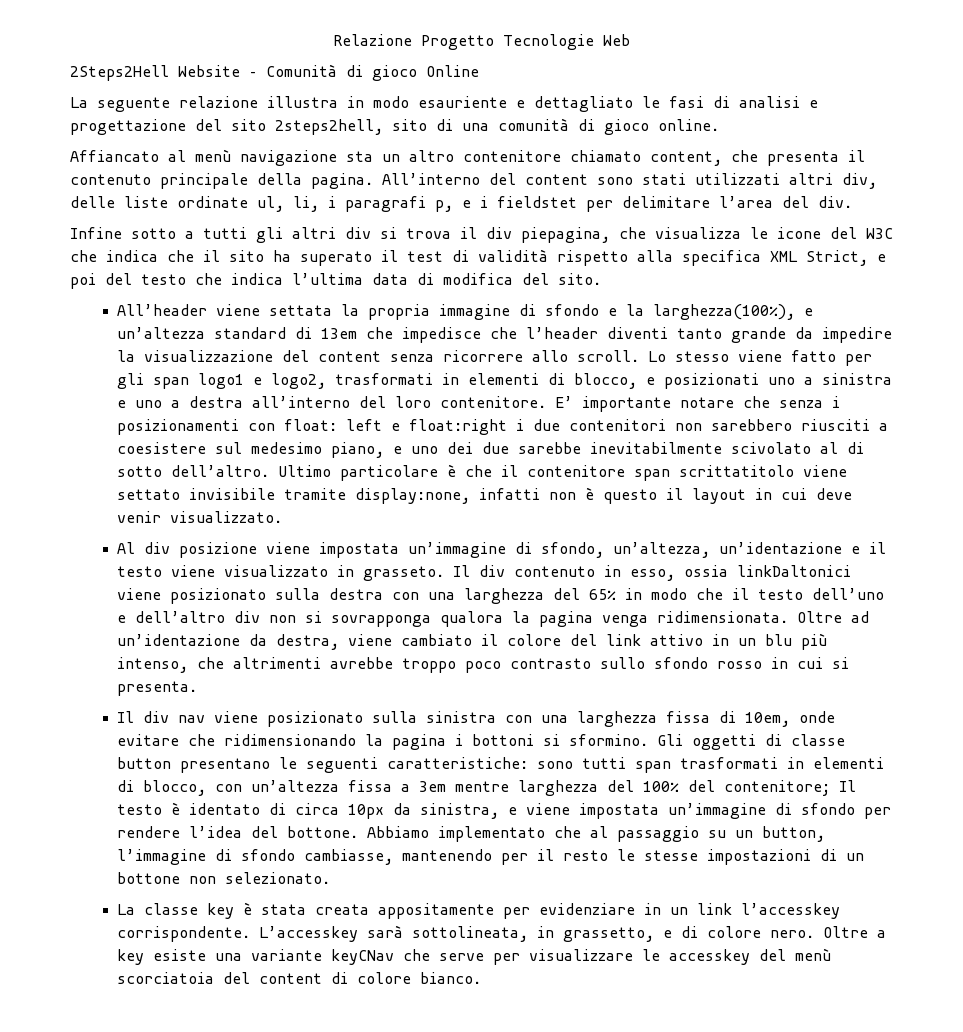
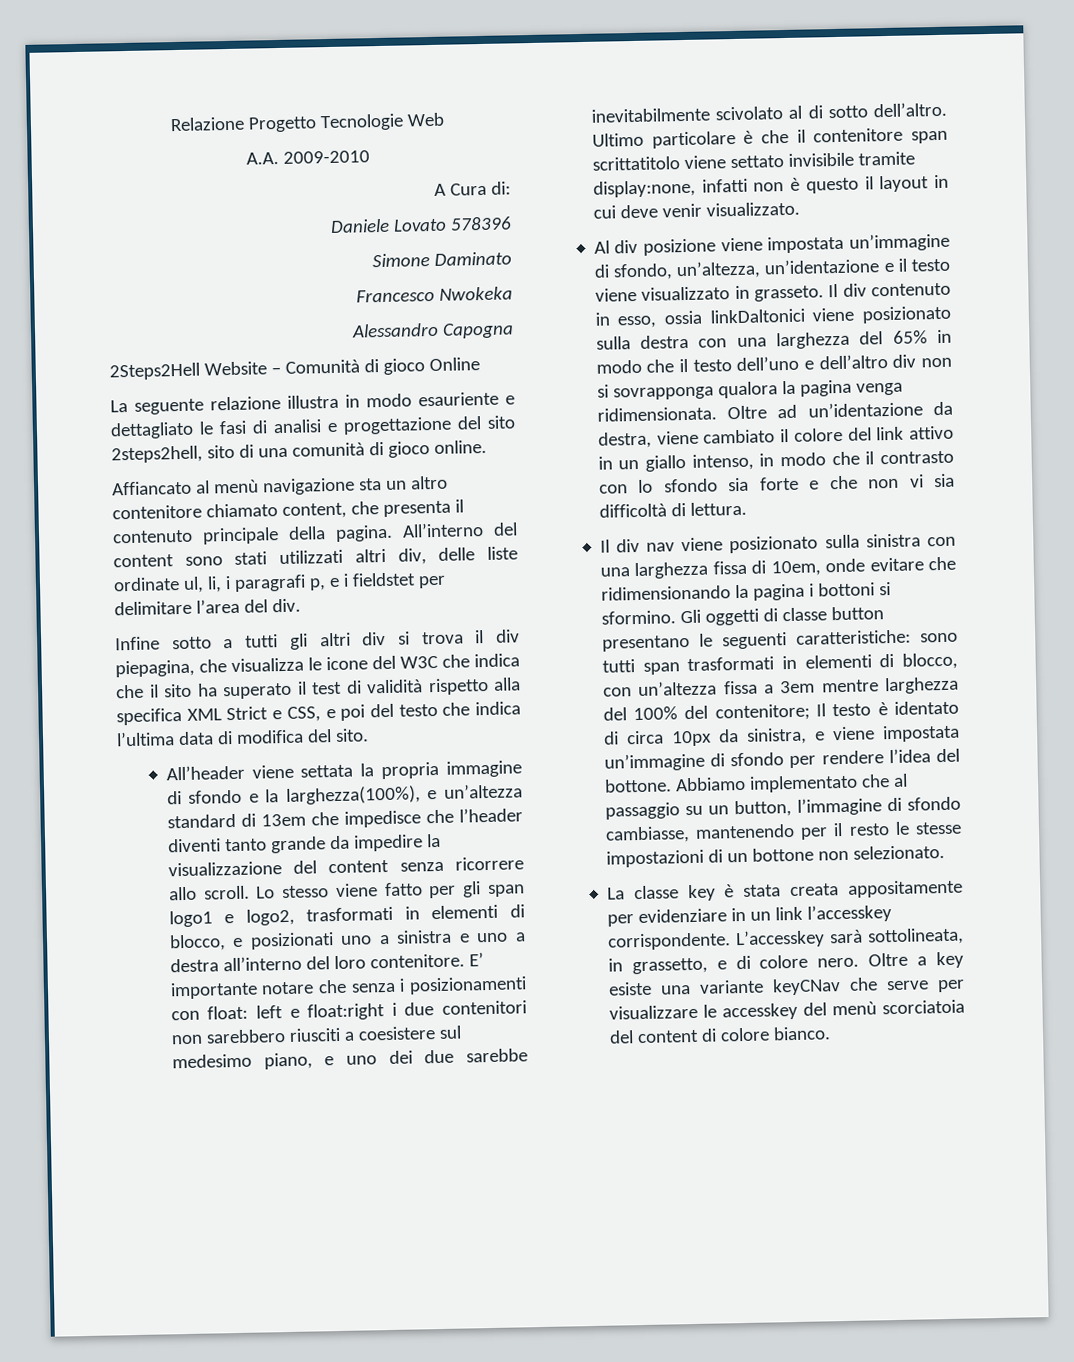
(630, 40) none -> [245,150,370,165] [434,181,511,196] [330,216,512,233] [372,251,512,268] [356,286,513,303] [351,322,514,339] // A.A. 2009-2010 // A Cura di: // Daniele Lovato 578396 // Simone Daminato // Francesco Nwokeka // Alessandro Capogna
[806,250,868,266] Strict, -> [226,706,321,722] Strict e CSS,
[765,633,828,650] [117,657,850,673] [117,681,198,696] blu più intenso, che altrimenti avrebbe troppo poco contrasto sullo sfondo rosso in cui si presenta. -> [645,450,954,472] [598,473,955,494] [598,501,747,518] giallo intenso, in modo che il contrasto con lo sfondo sia forte e che non vi sia difficoltà di lettura.

